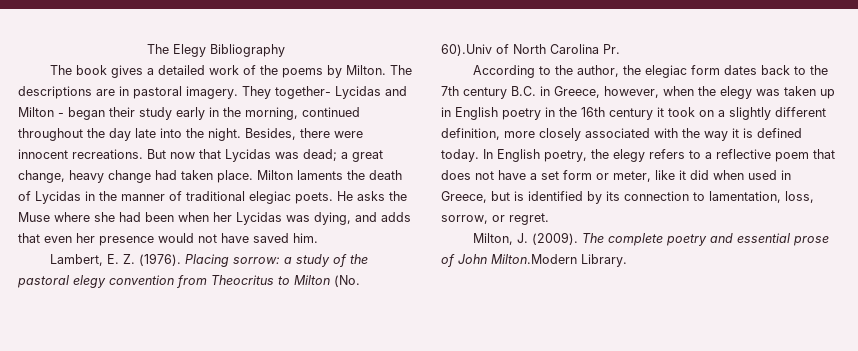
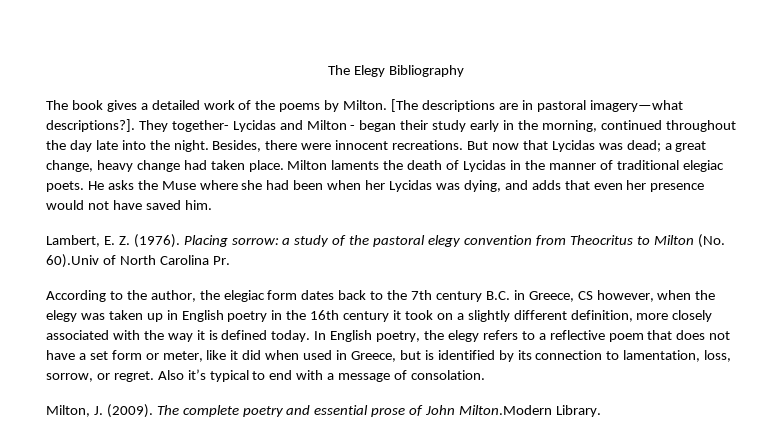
[389,65,412,75] The -> [391,99,419,112] [The
[186,86,238,99] imagery. -> [589,100,683,112] [46,119,135,132] imagery—what descriptions?].
(600, 92) none -> [577,291,593,300] CS
(549, 219) none -> [157,369,485,382] Also it’s typical to end with a message of consolation.

